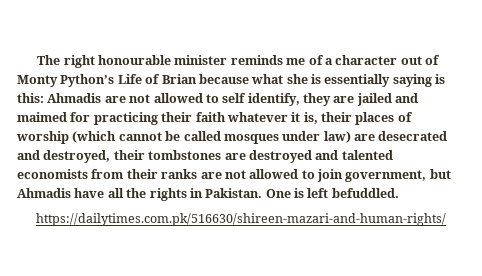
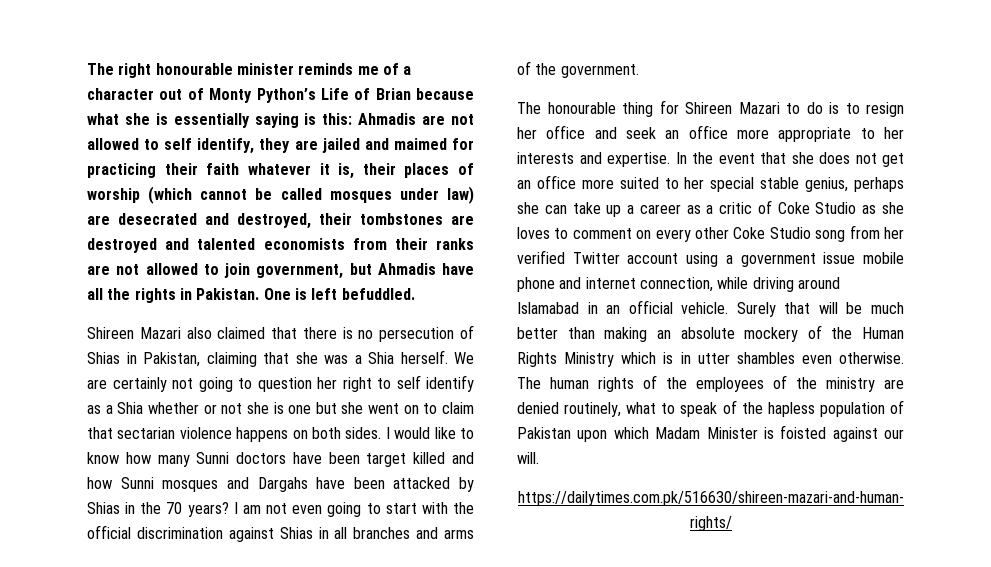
(399, 193) none -> [87,325,474,342] [87,350,474,367] [87,375,474,392] [87,402,475,414] [87,427,474,442] [87,452,474,467] [87,477,474,492] [87,502,474,517] [87,525,474,542] [517,61,639,78] [517,100,904,117] [517,125,904,142] [517,152,904,167] [517,175,904,192] [517,200,904,217] [517,225,904,242] [517,250,904,267] [517,277,840,292] [517,300,904,317] [517,325,904,342] [517,352,904,367] [517,375,904,392] [517,400,904,417] [517,425,904,442] [517,452,539,464] // Shireen Mazari also claimed that there is no persecution of Shias in Pakistan, claiming that she was a Shia herself. We are certainly not going to question her right to self identify as a Shia whether or not she is one but she went on to claim that sectarian violence happens on both sides. I would like to know how many Sunni doctors have been target killed and how Sunni mosques and Dargahs have been attacked by Shias in the 70 years? I am not even going to start with the official discrimination against Shias in all branches and arms of the government. // The honourable thing for Shireen Mazari to do is to resign her office and seek an office more appropriate to her interests and expertise. In the event that she does not get an office more suited to her special stable genius, perhaps she can take up a career as a critic of Coke Studio as she loves to comment on every other Coke Studio song from her verified Twitter account using a government issue mobile phone and internet connection, while driving around Islamabad in an official vehicle. Surely that will be much better than making an absolute mockery of the Human Rights Ministry which is in utter shambles even otherwise. The human rights of the employees of the ministry are denied routinely, what to speak of the hapless population of Pakistan upon which Madam Minister is foisted against our will.

